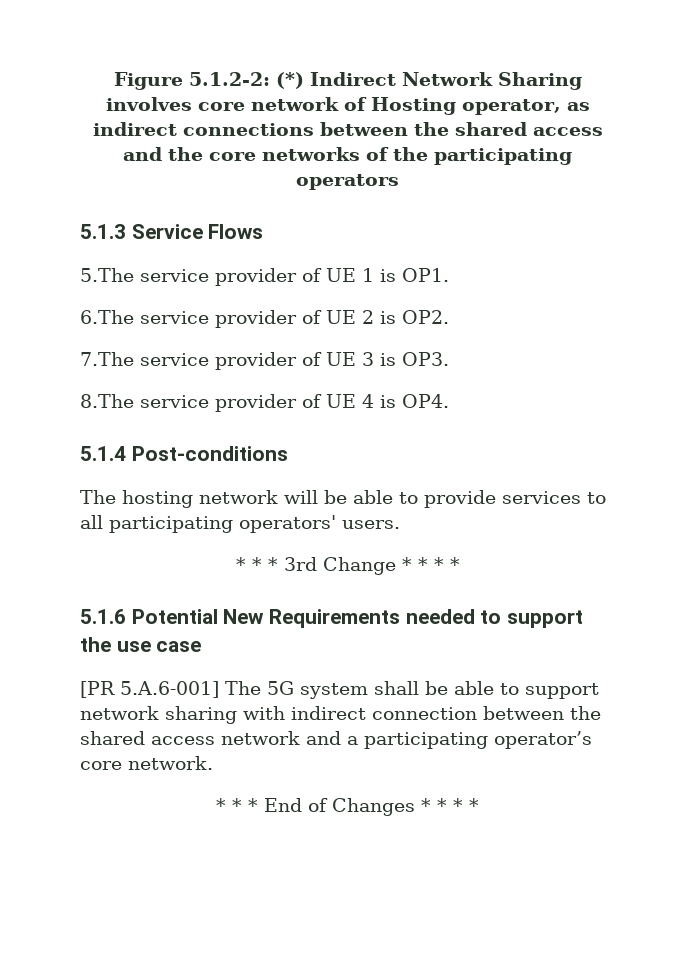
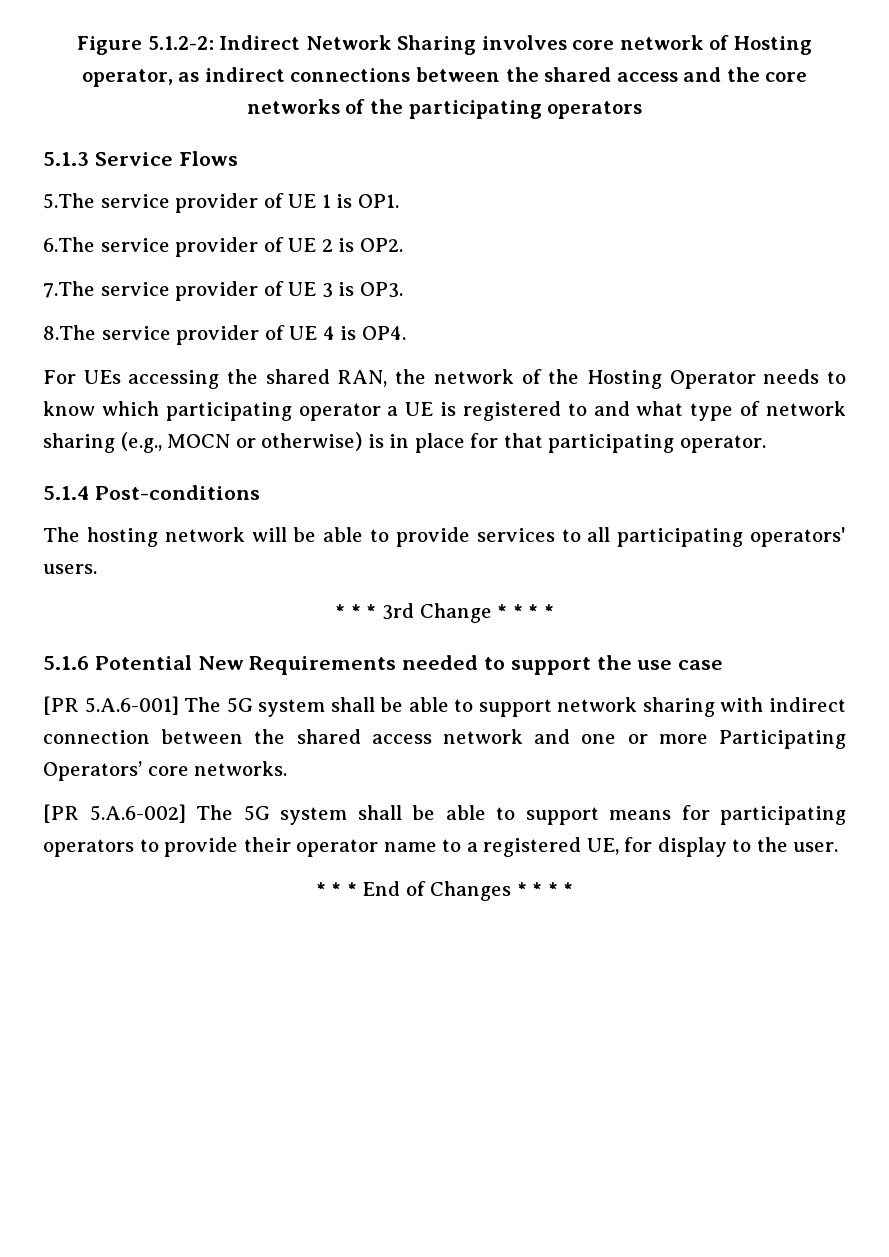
[275,72,304,89] (*) -> (214, 43) none
(449, 401) none -> [43,369,847,389] [43,401,846,421] [43,432,766,453] // For UEs accessing the shared RAN, the network of the Hosting Operator needs to know which participating operator a UE is registered to and what type of network sharing (e.g., MOCN or otherwise) is in place for that participating operator.
[347,731,592,749] [80,756,213,770] a participating operator’s core network. -> [581,730,847,749] [43,761,288,781] [43,804,846,825] [43,837,839,857] one or more Participating Operators’ core networks. // [PR 5.A.6-002] The 5G system shall be able to support means for participating operators to provide their operator name to a registered UE, for display to the user.

